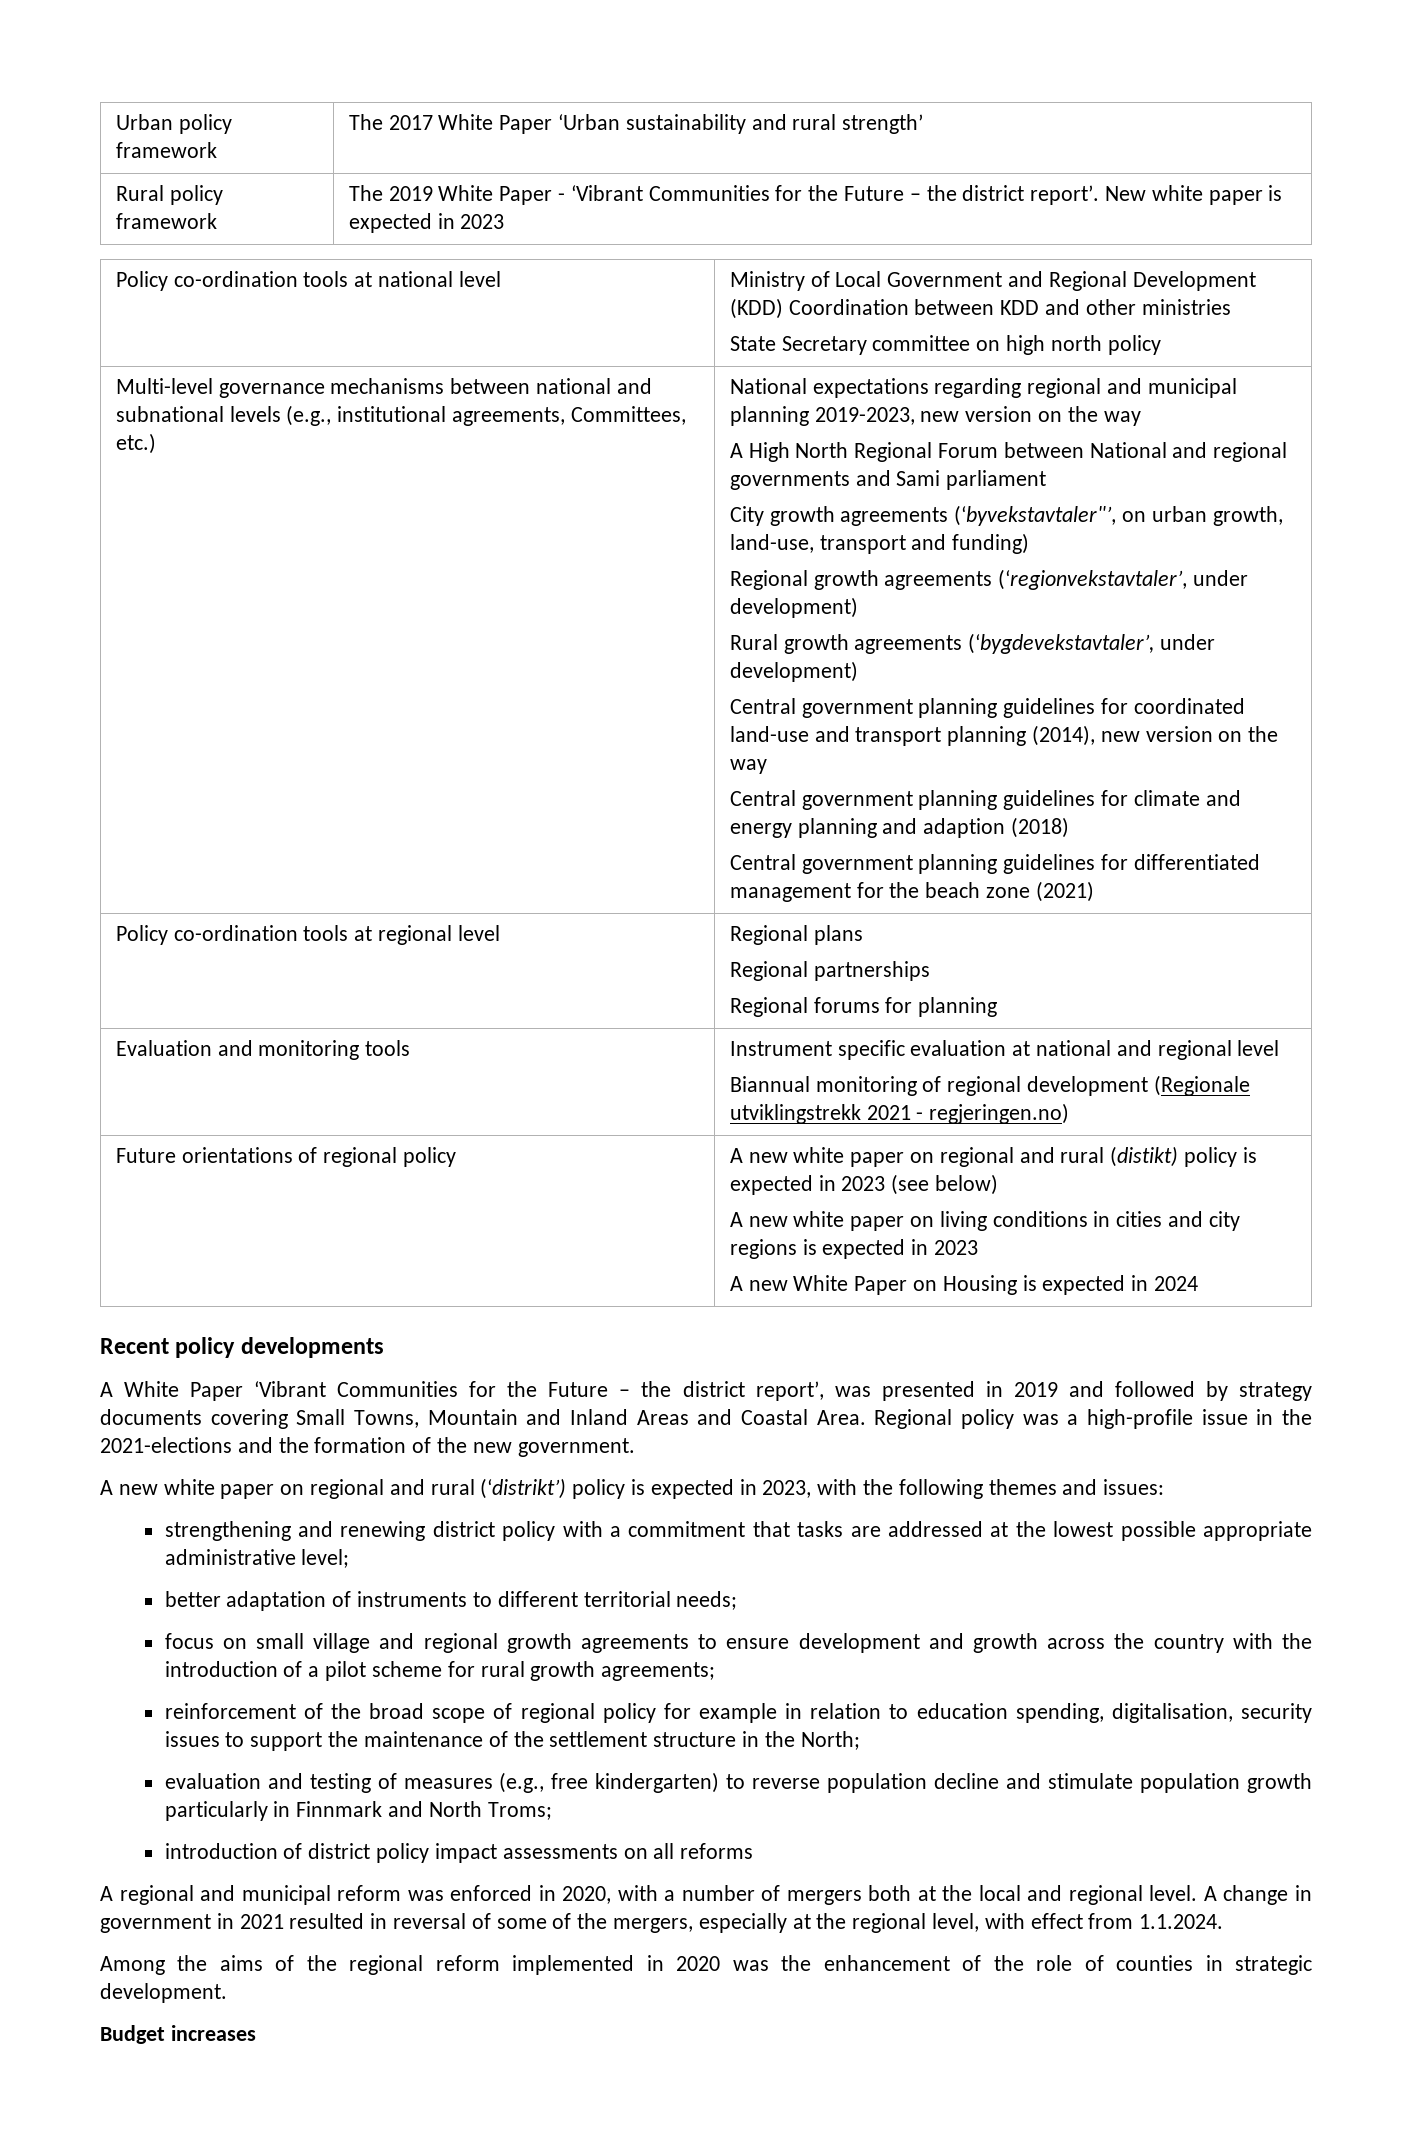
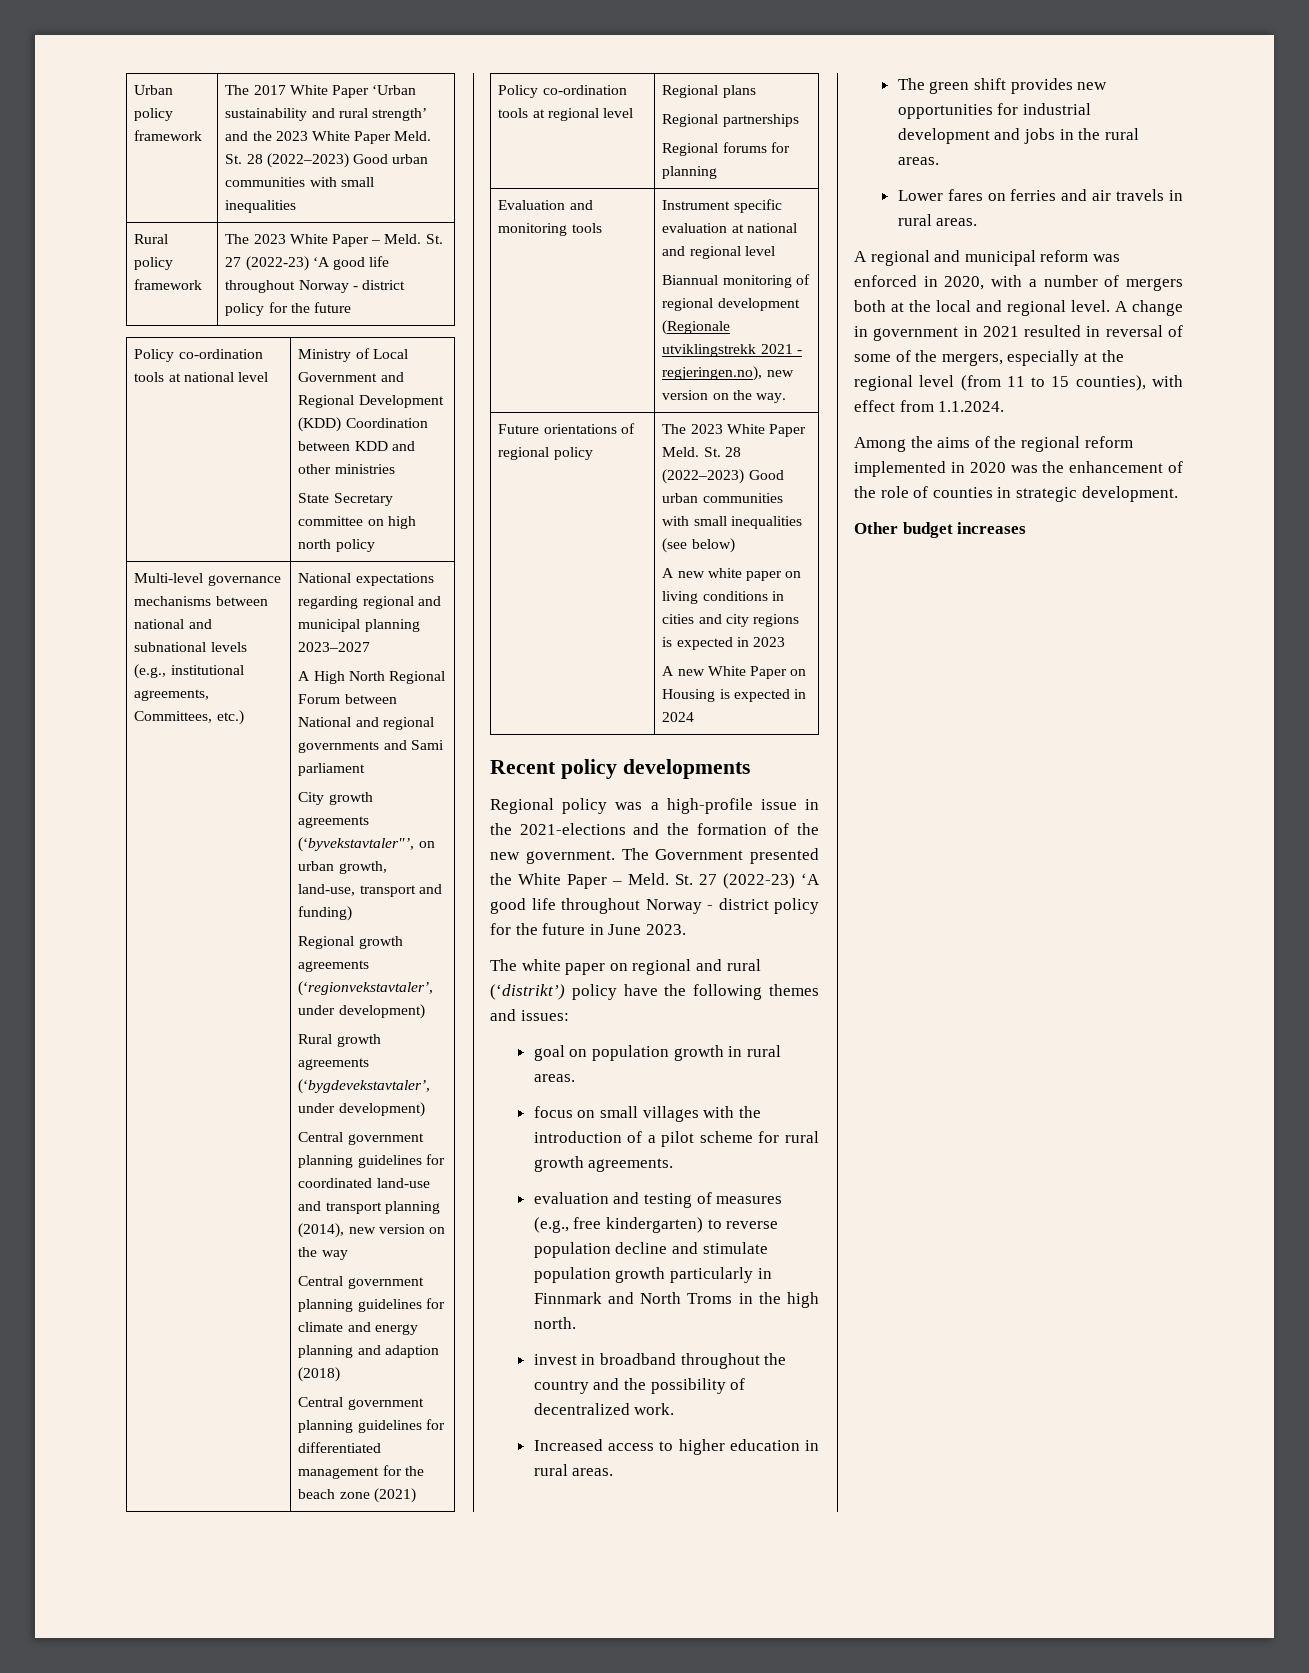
(924, 124) none -> [225,131,432,144] [225,153,429,168] [225,177,374,187] [225,200,297,213] and the 2023 White Paper Meld. St. 28 (2022–2023) Good urban communities with small inequalities
[388,185,1283,205] [348,213,505,233] 2019 White Paper - ‘Vibrant Communities for the Future – the district report’. New white paper is expected in 2023 -> [253,234,443,247] [225,256,390,271] [225,280,406,293] [225,302,352,316] 2023 White Paper – Meld. St. 27 (2022-23) ‘A good life throughout Norway - district policy for the future
[814,406,1141,426] 2019-2023, new version on the way -> [298,642,371,652] 2023–2027
[929,1103,1070,1124] regjeringen.no) -> [662,366,794,381] [662,390,787,403] regjeringen.no), new version on the way.
[729,1146,1257,1167] [729,1175,886,1195] A new white paper on regional and rural (distikt) policy is expected in 2023 -> [662,424,807,437] [662,447,741,457] [662,469,784,484] [662,493,783,503] [662,516,802,529] The 2023 White Paper Meld. St. 28 (2022–2023) Good urban communities with small inequalities
[100,1381,1312,1401] [100,1409,866,1429] A White Paper ‘Vibrant Communities for the Future – the district report’, was presented in 2019 and followed by strategy documents covering Small Towns, Mountain and Inland Areas and Coastal Area. -> (750, 769) none
[100,1480,158,1495] // A new -> [621,848,819,864] [490,873,820,889] [490,898,819,914] [490,923,686,935] [490,959,517,971] The Government presented the White Paper – Meld. St. 27 (2022-23) ‘A good life throughout Norway - district policy for the future in June 2023. // The
[631,1479,858,1499] is expected in 2023, with -> [623,984,658,996] have
[164,1521,1312,1541] [164,1549,350,1568] [164,1591,738,1611] [164,1633,1224,1653] strengthening and renewing district policy with a commitment that tasks are addressed at the lowest possible appropriate administrative level; // better adaptation of instruments to different territorial needs; // focus on small village and regional growth agreements to ensure development and growth across the country -> [533,1045,781,1061] [533,1074,575,1082] [533,1106,699,1122] goal on population growth in rural areas. // focus on small villages
[601,1662,716,1681] [164,1703,1312,1723] [164,1731,860,1751] agreements; // reinforcement of the broad scope of regional policy for example in relation to education spending, digitalisation, security issues to support the maintenance of the settlement structure in the North; -> [588,1158,674,1172] agreements.
[487,1802,552,1820] [164,1843,754,1863] Troms; // introduction of district policy impact assessments on all reforms -> [687,1292,819,1308] [533,1317,576,1329] [533,1353,787,1369] [533,1378,746,1394] [533,1403,675,1415] [533,1439,819,1455] [533,1464,614,1476] [897,78,1108,94] [897,103,1091,119] [897,128,1139,144] [897,157,939,165] [897,189,1183,201] [897,214,978,226] Troms in the high north. // invest in broadband throughout the country and the possibility of decentralized work. // Increased access to higher education in rural areas. // The green shift provides new opportunities for industrial development and jobs in the rural areas. // Lower fares on ferries and air travels in rural areas.
[932,1913,980,1932] level, -> [919,375,1146,391] level (from 11 to 15 counties),
[100,2025,165,2044] Budget -> [854,522,953,538] Other budget

